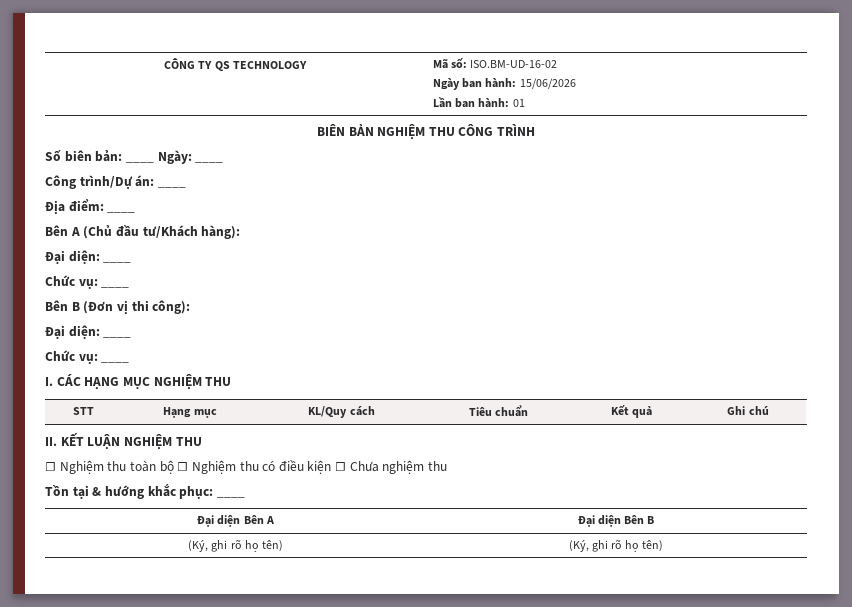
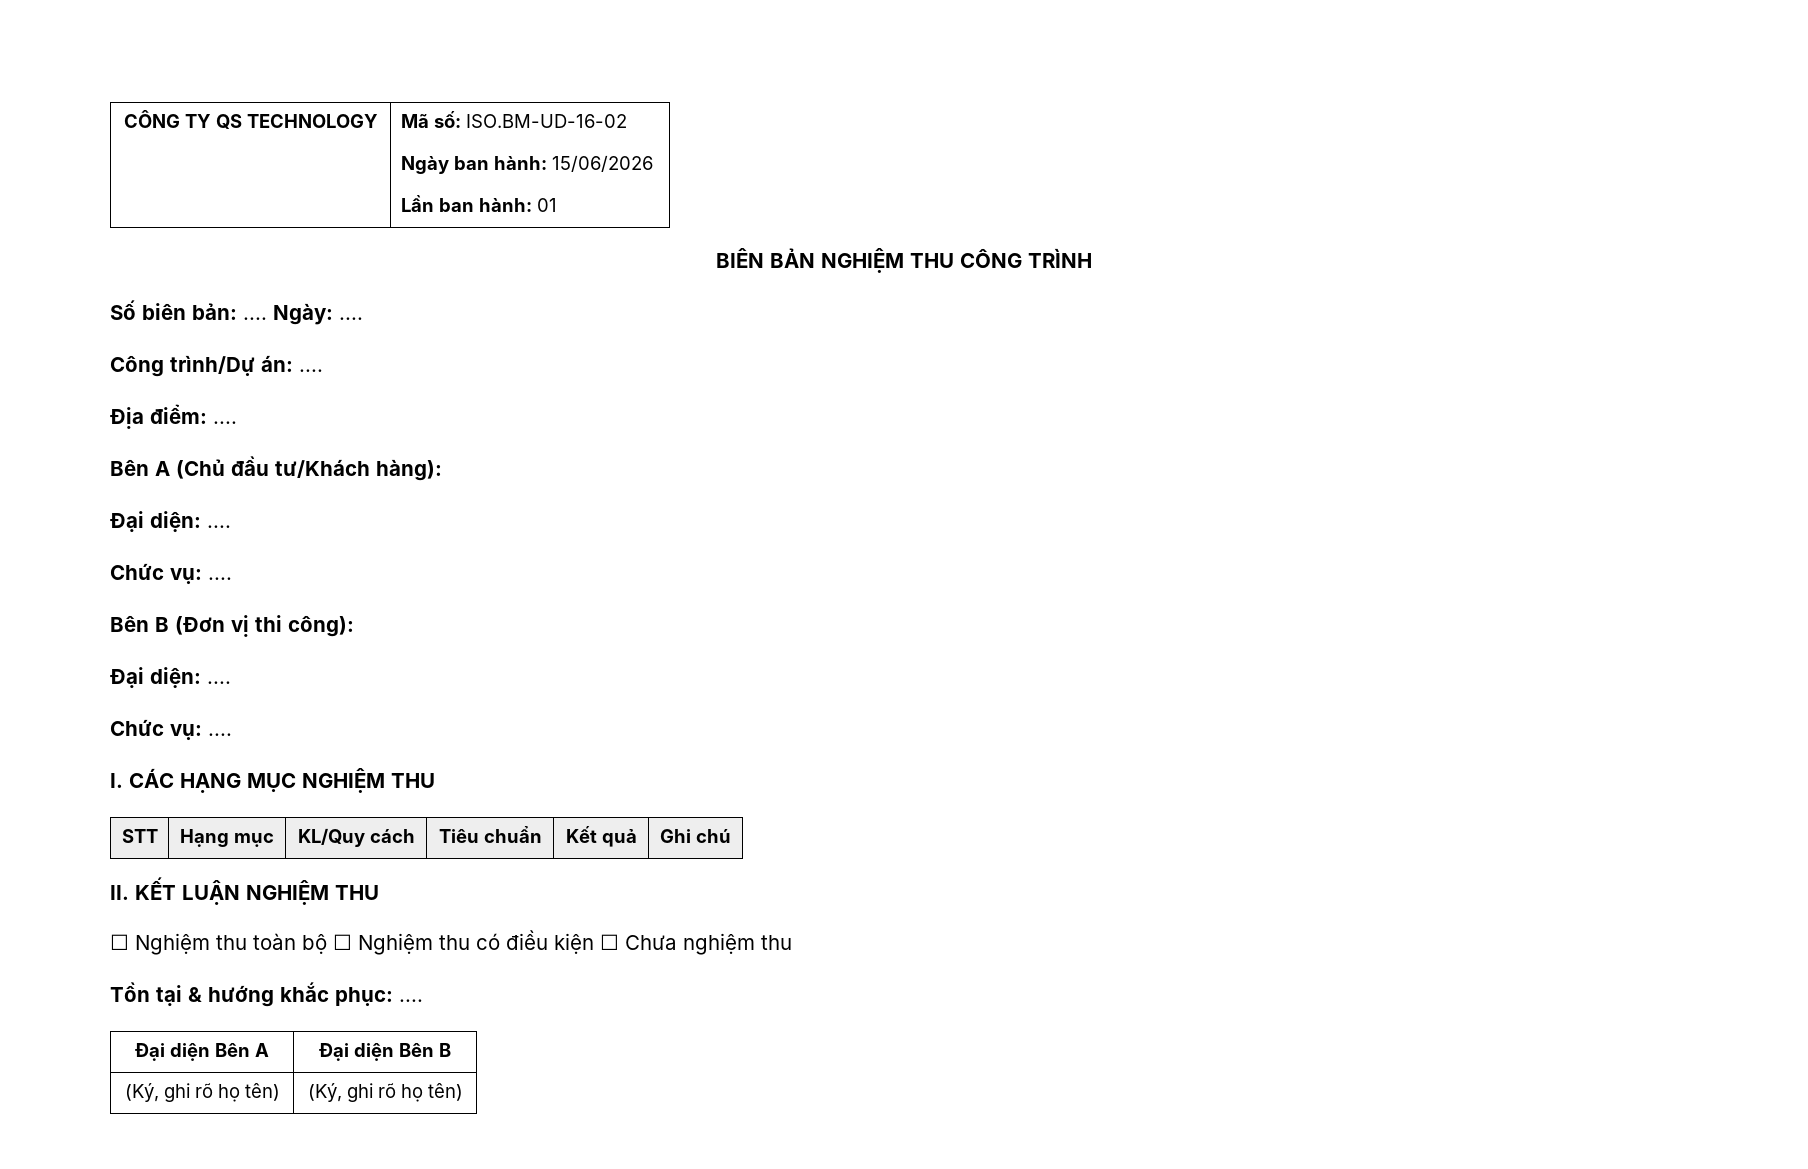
[125,150,224,164] ____ Ngày: ____ -> [243,303,363,325] .... Ngày: ....
[157,186,186,188] ____ -> [299,369,323,372] ....
[107,211,136,213] ____ -> [213,421,237,424] ....
[103,261,132,263] [45,275,130,289] ____ // Chức vụ: ____ -> [207,525,231,528] [110,563,232,585] .... // Chức vụ: ....
[103,336,132,338] [45,350,130,364] ____ // Chức vụ: ____ -> [207,681,231,684] [110,719,232,741] .... // Chức vụ: ....
[216,496,245,498] ____ -> [399,999,423,1002] ....

